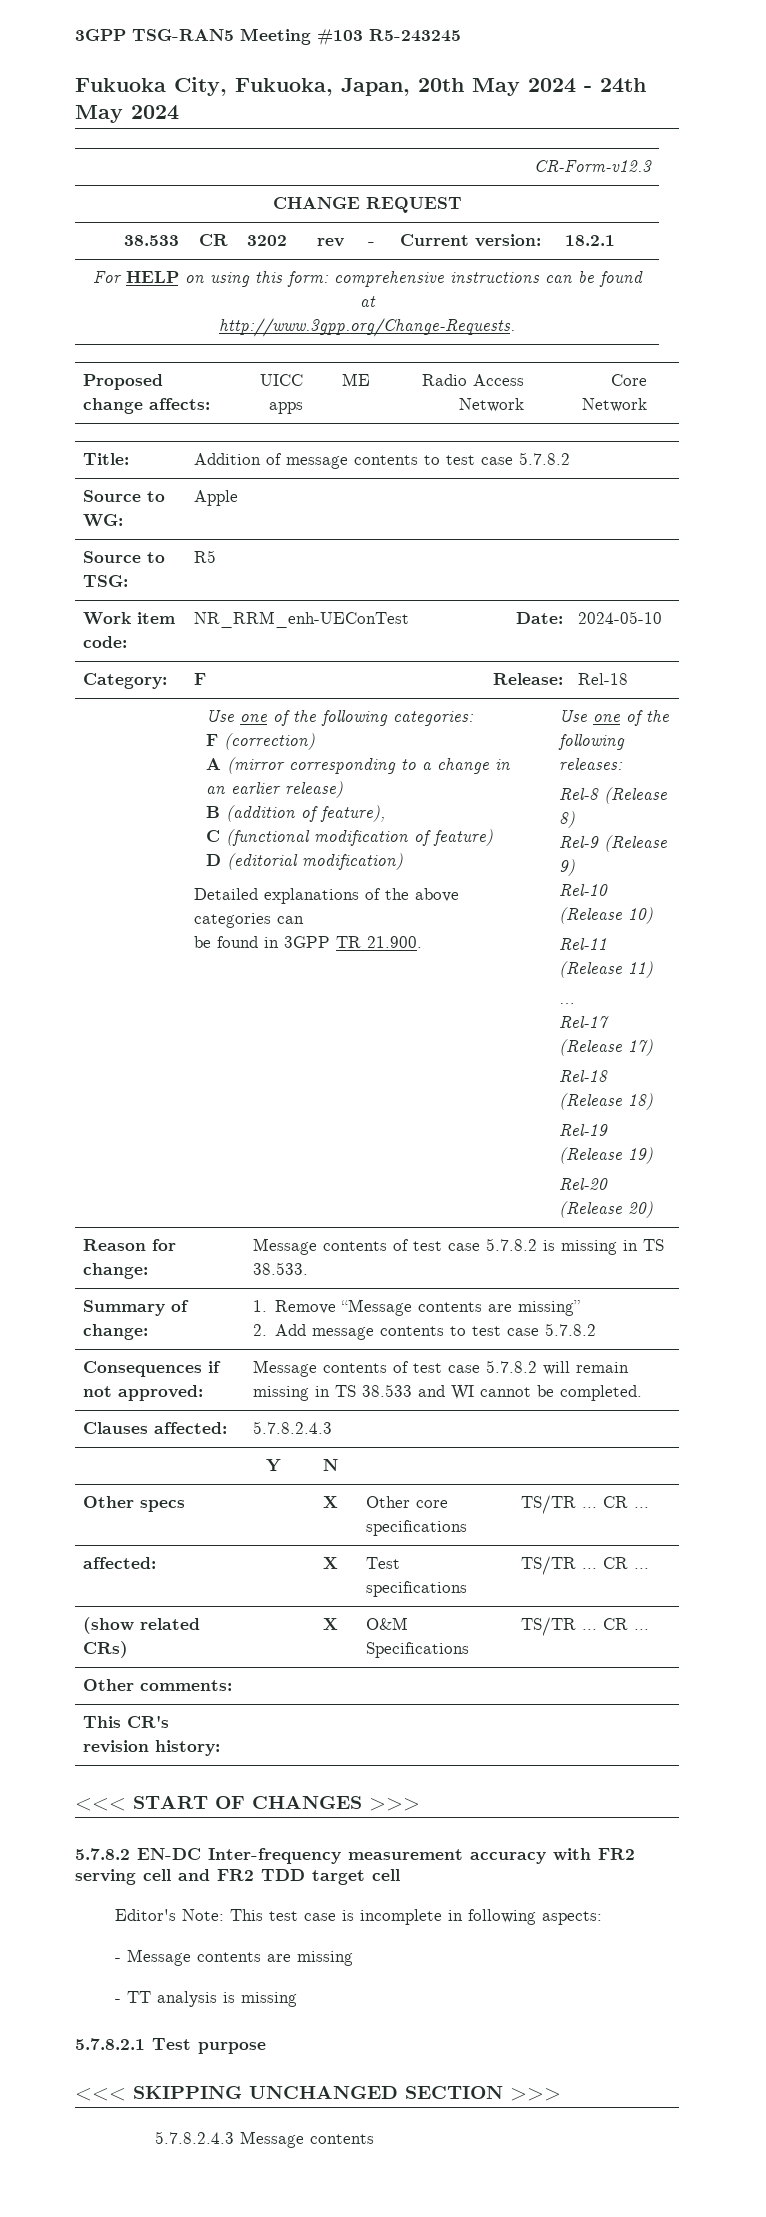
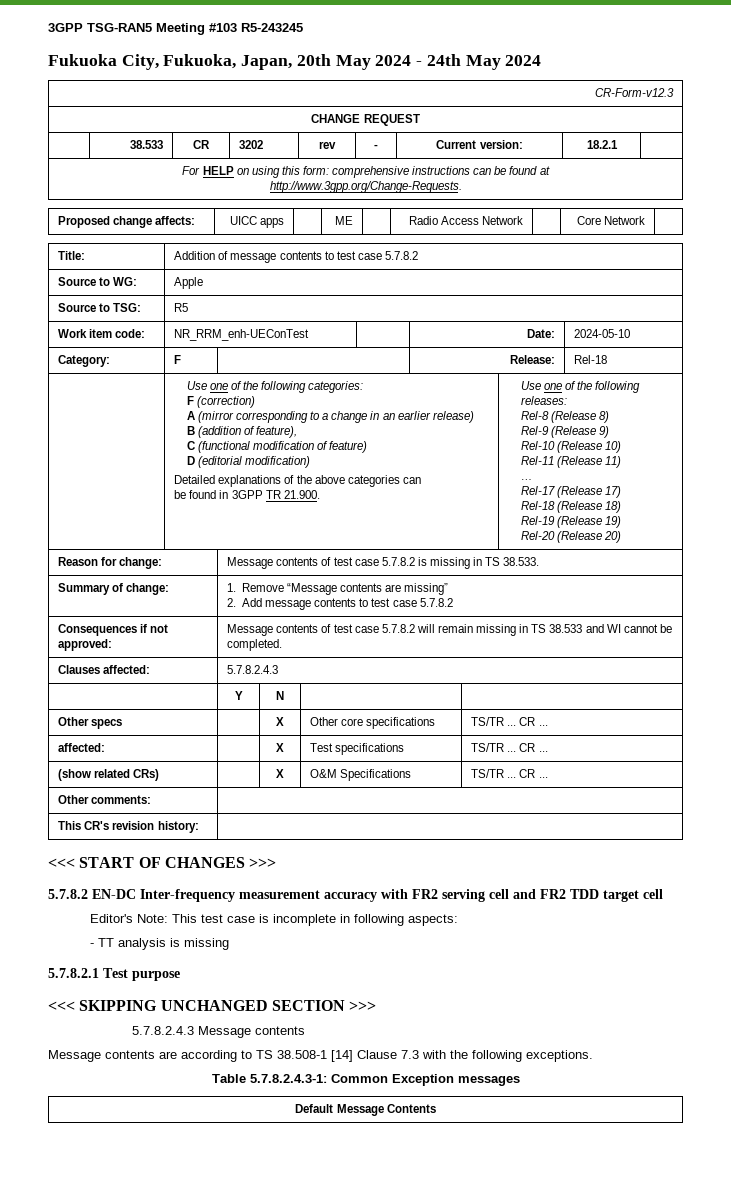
[115,1949,354,1966] // - Message contents are missing -> (458, 920) none
(375, 2139) none -> [48,1050,593,1062] [211,1074,520,1086] [295,1104,436,1116] // Message contents are according to TS 38.508-1 [14] Clause 7.3 with the following exceptions. // Table 5.7.8.2.4.3-1: Common Exception messages // Default Message Contents

